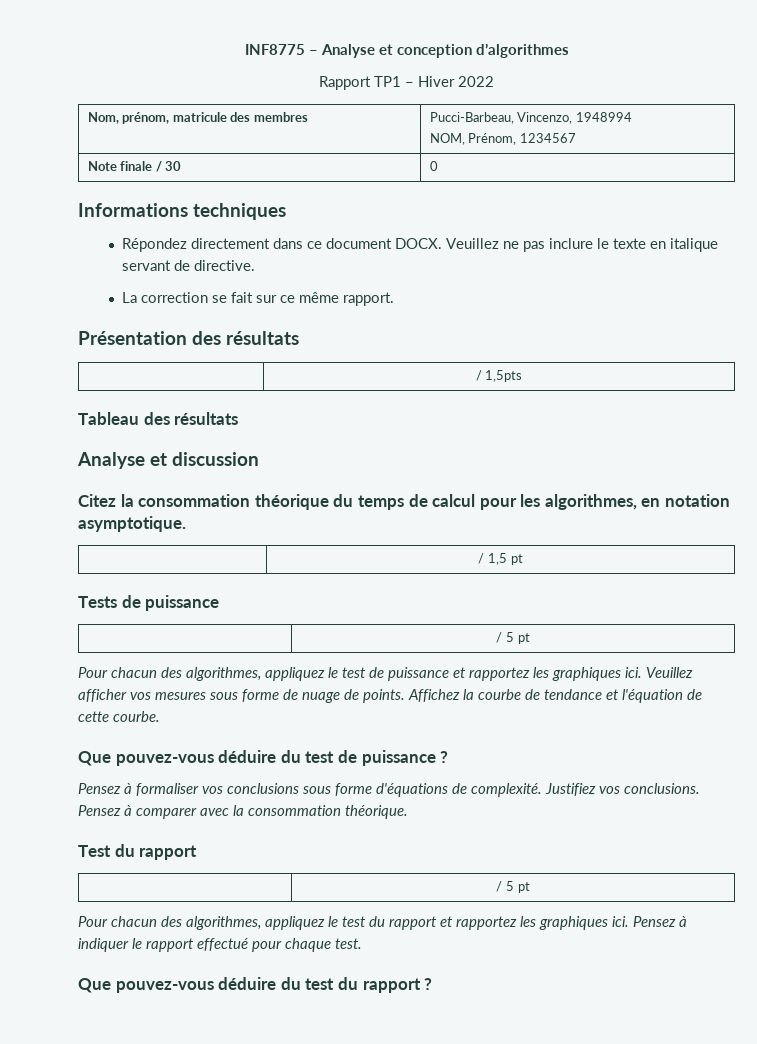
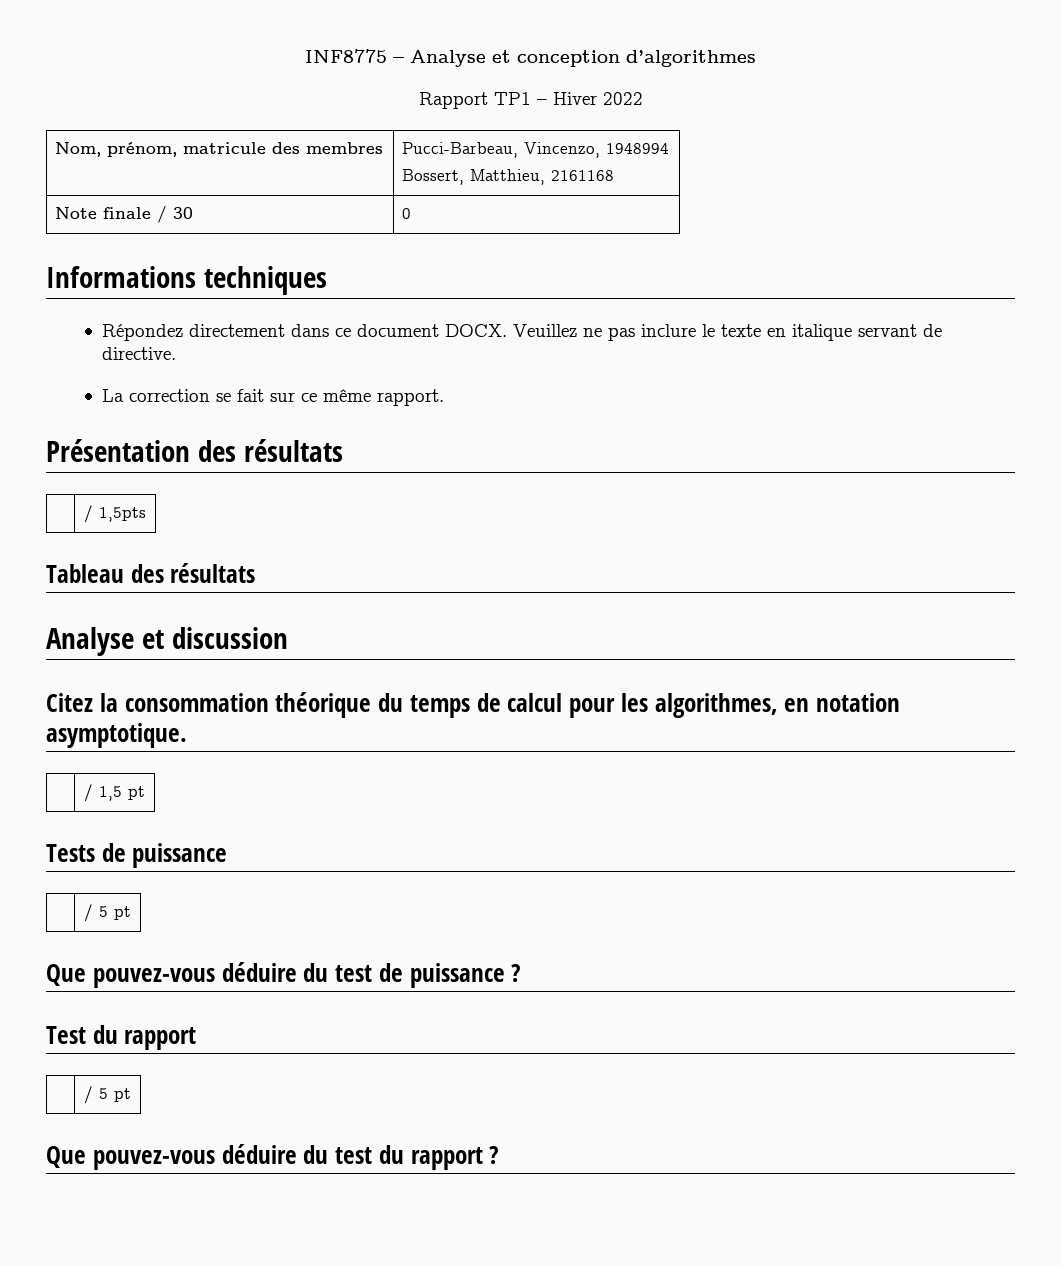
[429,133,576,145] NOM, Prénom, 1234567 -> [402,169,615,185] Bossert, Matthieu, 2161168
[78,667,693,681] [78,689,702,703] [78,711,160,722] // Pour chacun des algorithmes, appliquez le test de puissance et rapportez les graphiques ici. Veuillez afficher vos mesures sous forme de nuage de points. Affichez la courbe de tendance et l'équation de cette courbe. -> (131, 913) none
[78,783,700,797] [78,805,408,819] // Pensez à formaliser vos conclusions sous forme d'équations de complexité. Justifiez vos conclusions. Pensez à comparer avec la consommation théorique. -> (522, 973) none
[78,916,687,930] [78,938,362,952] // Pour chacun des algorithmes, appliquez le test du rapport et rapportez les graphiques ici. Pensez à indiquer le rapport effectué pour chaque test. -> (131, 1095) none

